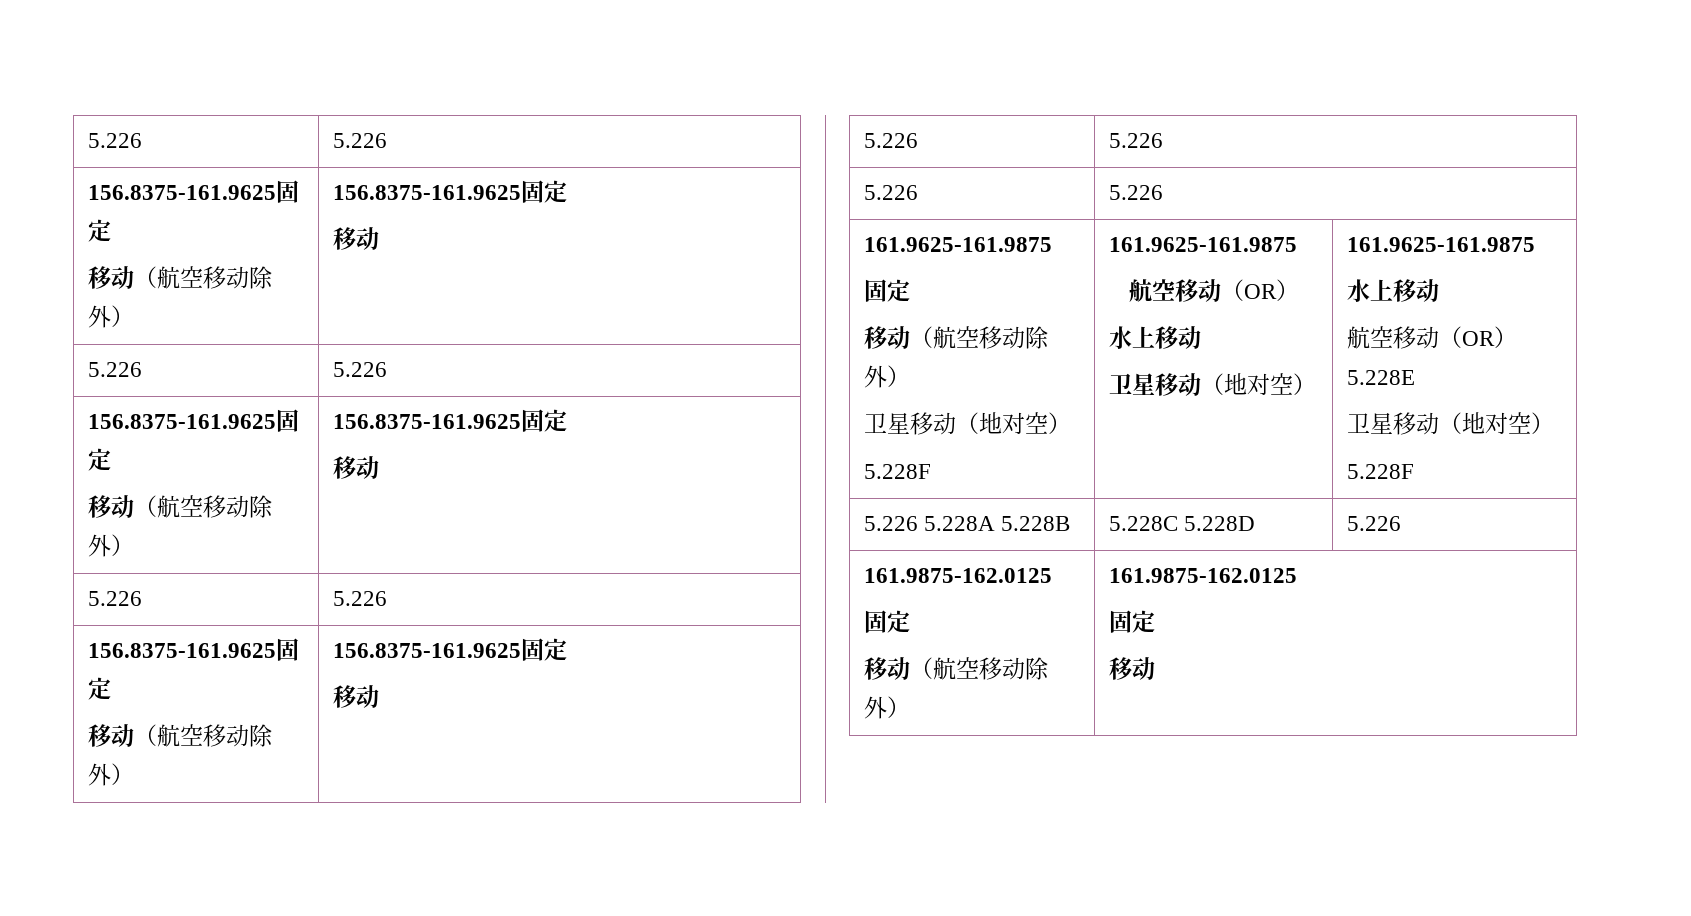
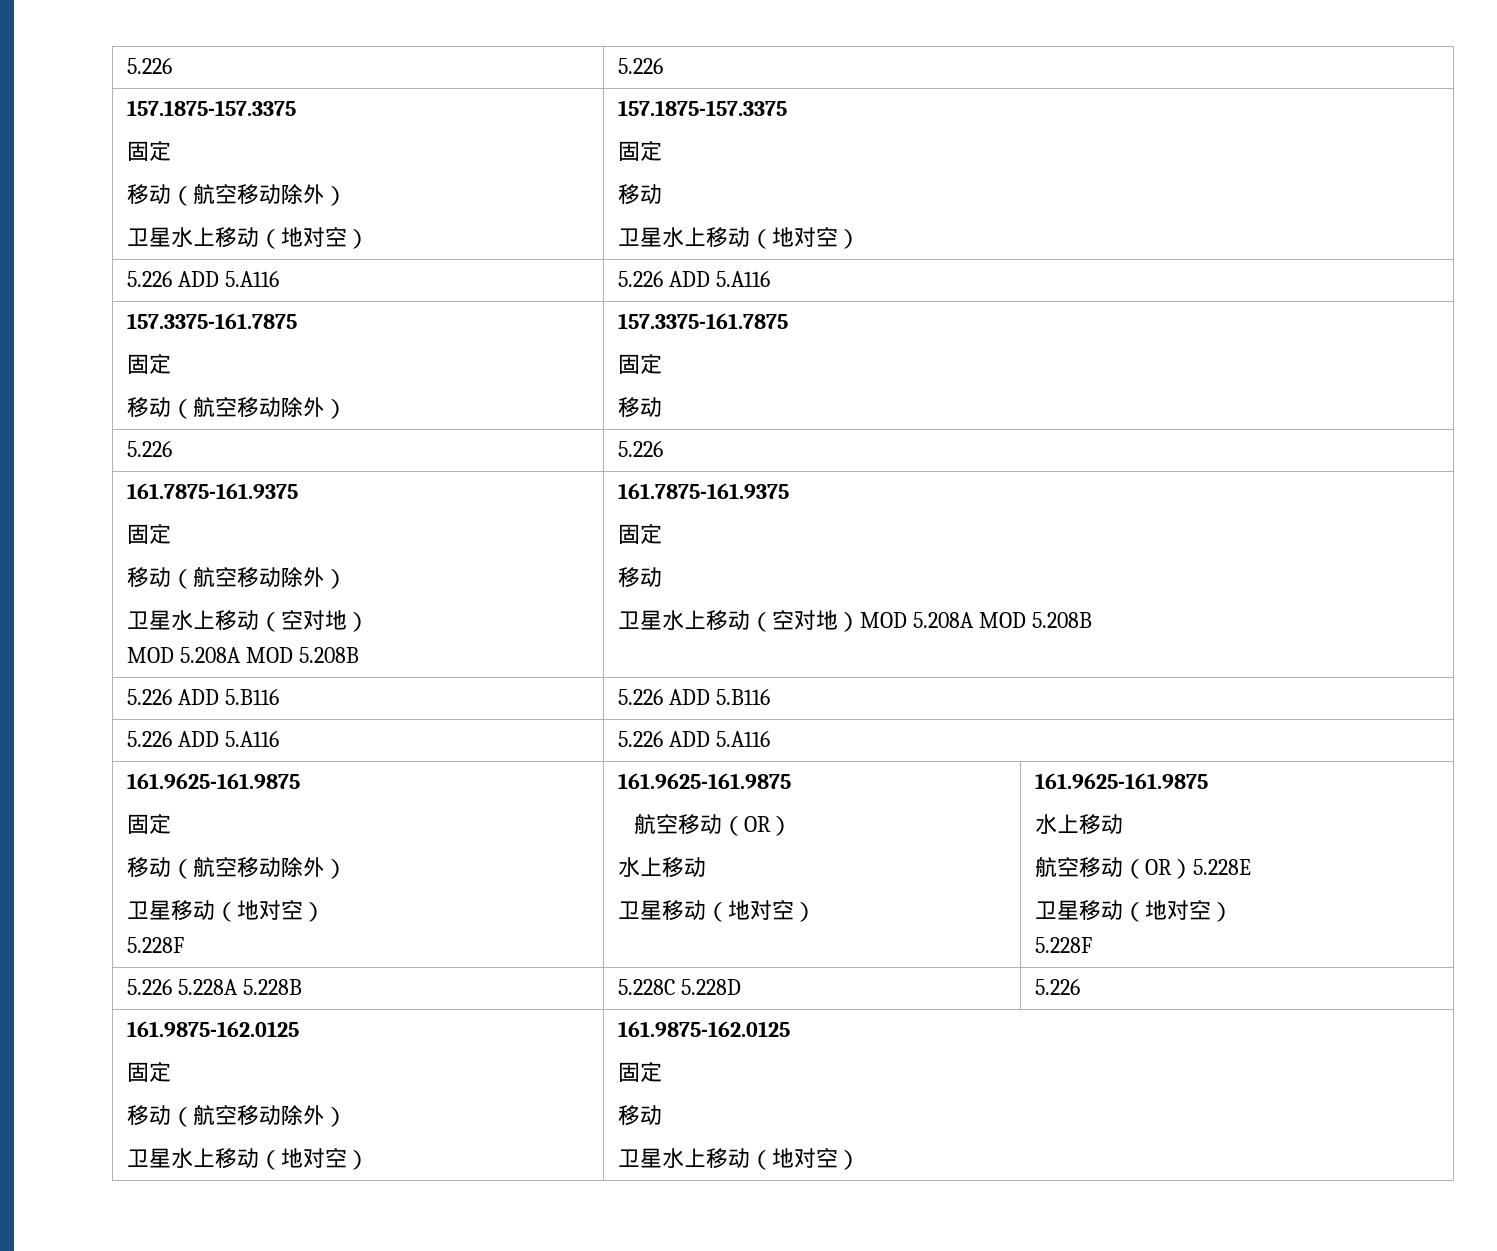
[87,133,142,148] [332,133,387,148] [87,180,299,203] [87,219,111,242] [87,266,273,289] [87,305,134,328] [332,180,567,203] [332,227,379,250] [87,362,142,377] [332,362,387,377] [87,409,299,432] [87,448,111,471] [87,495,273,518] [87,534,134,557] [332,409,567,432] [332,456,379,479] [87,591,142,606] [332,591,387,606] [87,638,299,661] [87,677,111,700] [87,724,273,747] [87,763,134,786] [332,638,567,661] [332,685,379,708] [863,133,918,148] [1108,133,1163,148] [863,185,918,200] [1108,185,1163,200] 5.226 | 5.226 // 156.8375-161.9625固定 // 移动（航空移动除外） | 156.8375-161.9625固定 // 移动 // 5.226 | 5.226 // 156.8375-161.9625固定 // 移动（航空移动除外） | 156.8375-161.9625固定 // 移动 // 5.226 | 5.226 // 156.8375-161.9625固定 // 移动（航空移动除外） | 156.8375-161.9625固定 // 移动 // 5.226 | 5.226 // 5.226 | 5.226 -> [126,58,172,74] [617,58,663,74] [126,100,296,116] [126,141,171,161] [126,184,347,206] [126,227,369,249] [617,100,787,116] [617,141,662,161] [617,184,662,205] [617,227,860,249] [126,271,279,287] [617,271,770,287] [126,313,297,329] [126,354,171,374] [126,397,347,419] [617,313,788,329] [617,354,662,374] [617,397,662,418] [126,441,172,457] [617,441,663,457] [126,483,298,499] [126,524,171,544] [126,567,347,589] [126,610,369,632] [126,647,359,663] [617,483,789,499] [617,524,662,544] [617,567,662,588] [617,610,1092,632] [126,689,279,705] [617,689,770,705] [126,731,279,747] [617,731,770,747] 5.226 | 5.226 // 157.1875-157.3375 // 固定 // 移动（航空移动除外） // 卫星水上移动（地对空） | 157.1875-157.3375 // 固定 // 移动 // 卫星水上移动（地对空） // 5.226 ADD 5.A116 | 5.226 ADD 5.A116 // 157.3375-161.7875 // 固定 // 移动（航空移动除外） | 157.3375-161.7875 // 固定 // 移动 // 5.226 | 5.226 // 161.7875-161.9375 // 固定 // 移动（航空移动除外） // 卫星水上移动（空对地） // MOD 5.208A MOD 5.208B | 161.7875-161.9375 // 固定 // 移动 // 卫星水上移动（空对地）MOD 5.208A MOD 5.208B // 5.226 ADD 5.B116 | 5.226 ADD 5.B116 // 5.226 ADD 5.A116 | 5.226 ADD 5.A116
[1108,568,1297,583] [1108,610,1155,633] [1108,657,1155,680] | 161.9875-162.0125 // 固定 // 移动 -> [126,1148,369,1170] [617,1021,790,1037] [617,1062,662,1082] [617,1105,662,1126] [617,1148,860,1170] // 卫星水上移动（地对空） | 161.9875-162.0125 // 固定 // 移动 // 卫星水上移动（地对空）

